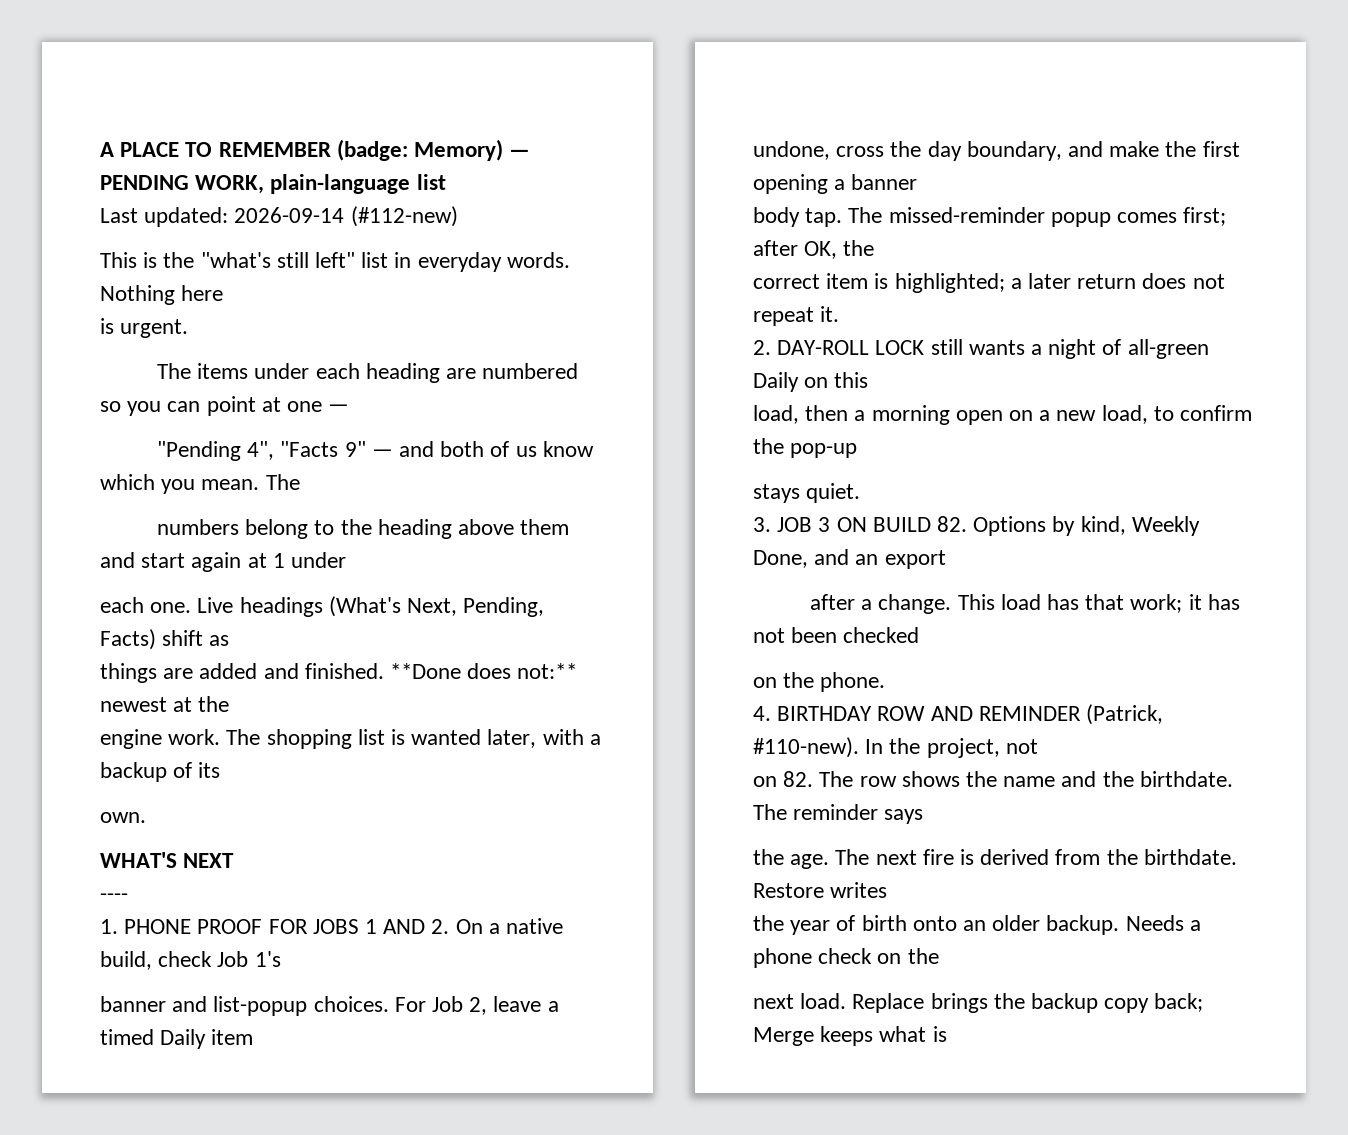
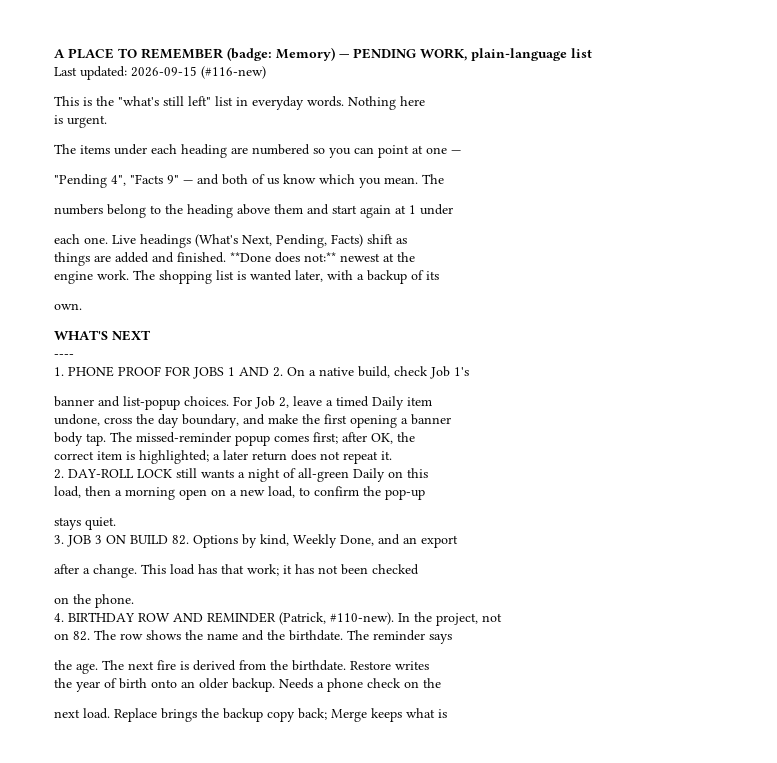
[234,206,458,227] 2026-09-14 (#112-new) -> [131,66,266,79] 2026-09-15 (#116-new)

